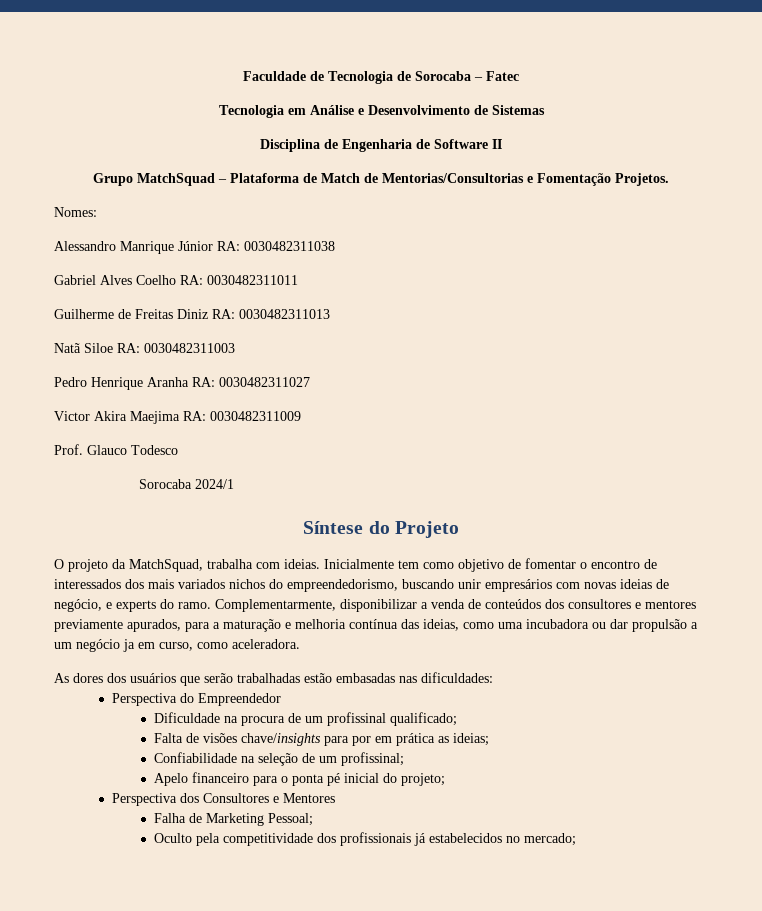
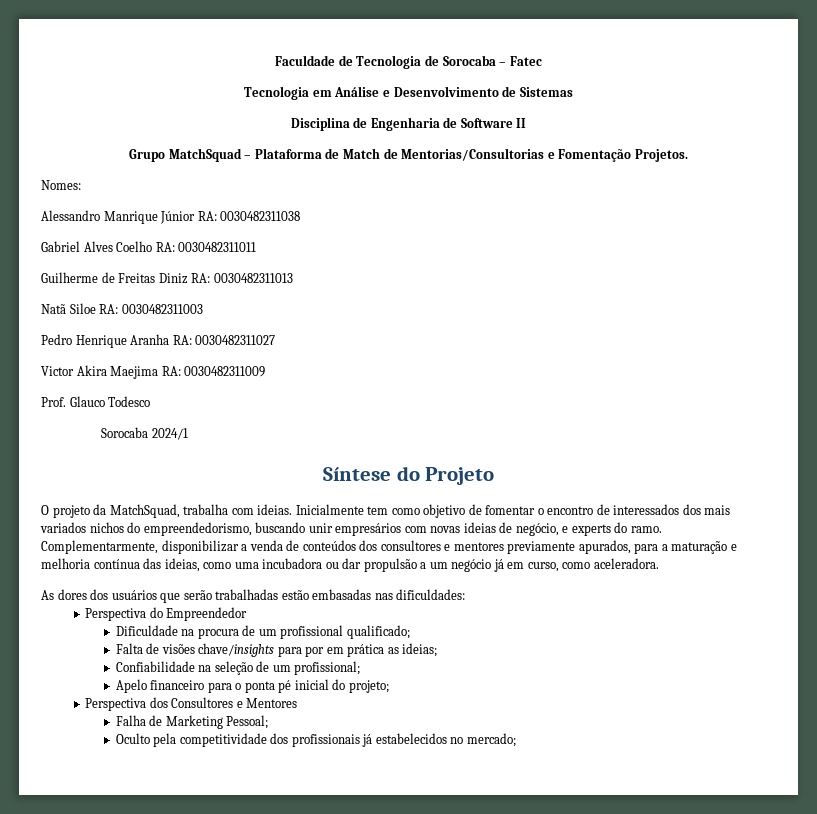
[123,639,135,652] ja -> [493,559,504,572] já
[326,712,386,726] profissinal -> [280,625,344,639] profissional
[340,752,404,766] profissinal; -> [294,661,361,675] profissional;

